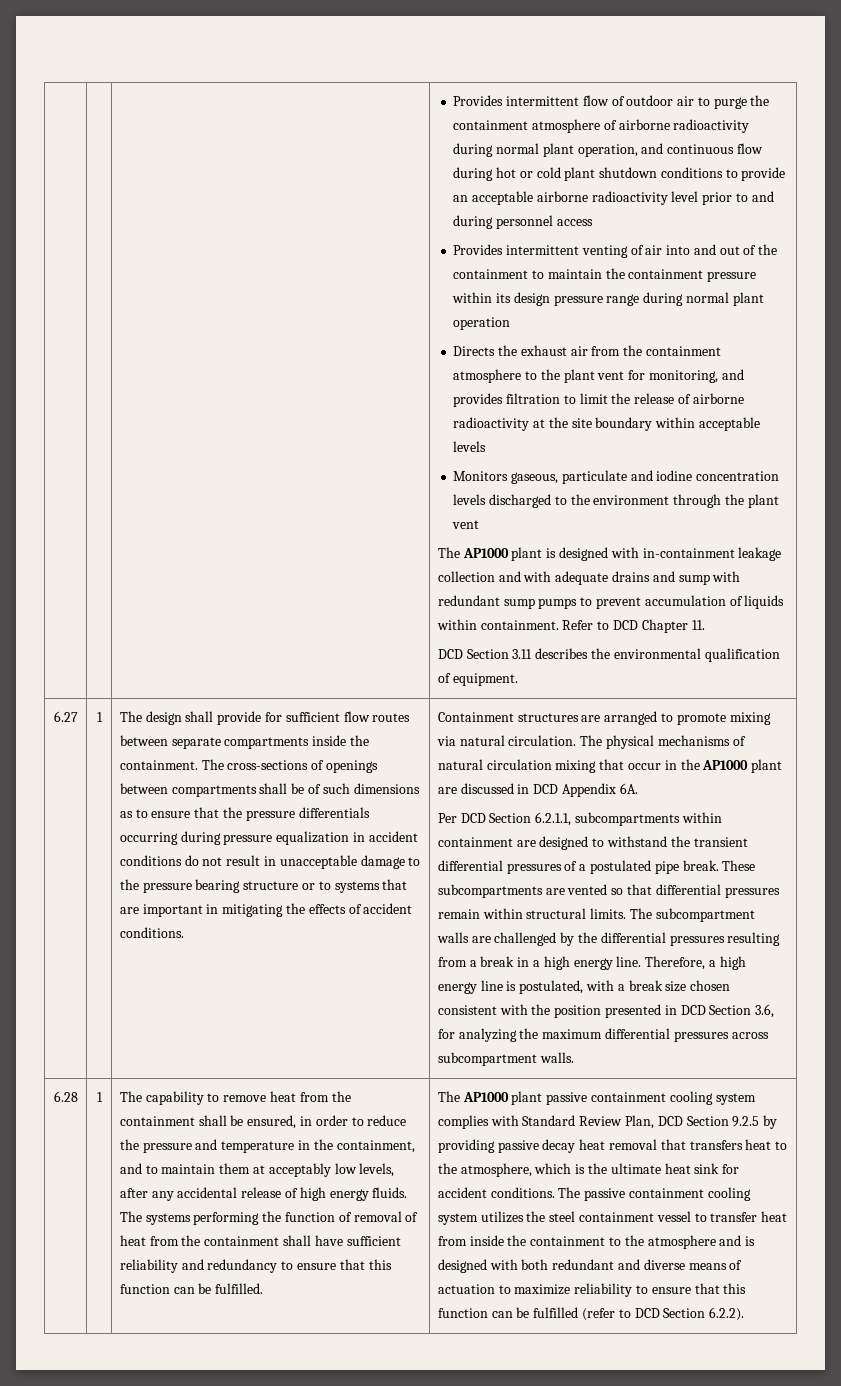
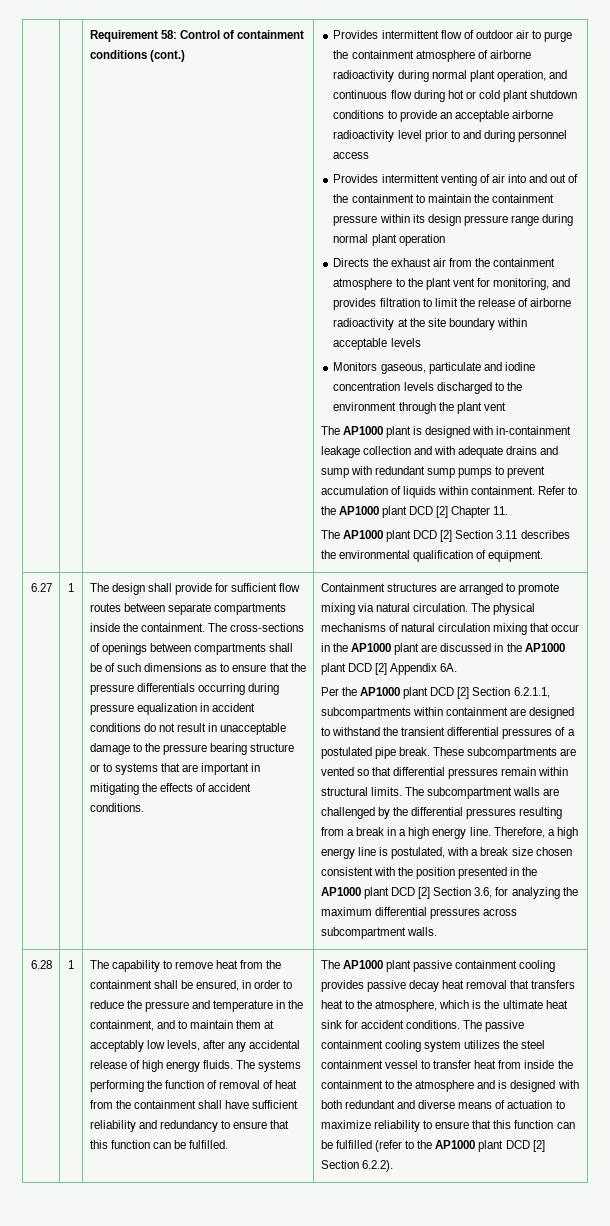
(453, 100) | | -> [89,30,305,42] [89,50,185,62] | | Requirement 58: Control of containment conditions (cont.)
[612,619,705,633] [437,649,463,659] DCD Chapter 11. // DCD -> [320,506,509,518] [320,530,453,542] the AP1000 plant DCD [2] Chapter 11. // The AP1000 plant DCD [2]
[533,783,638,797] [437,813,486,823] DCD Appendix 6A. // Per DCD -> [506,643,565,652] [320,663,458,675] [320,687,470,699] the AP1000 plant DCD [2] Appendix 6A. // Per the AP1000 plant DCD [2]
[680,1005,706,1015] DCD -> [522,867,538,876] [320,887,431,899] the AP1000 plant DCD [2]
[715,1093,756,1105] [437,1115,778,1129] [437,1139,495,1153] system complies with Standard Review Plan, DCD Section 9.2.5 by providing -> [320,980,364,992] provides
[634,1308,660,1318] DCD -> [417,1140,545,1152] the AP1000 plant DCD [2]

